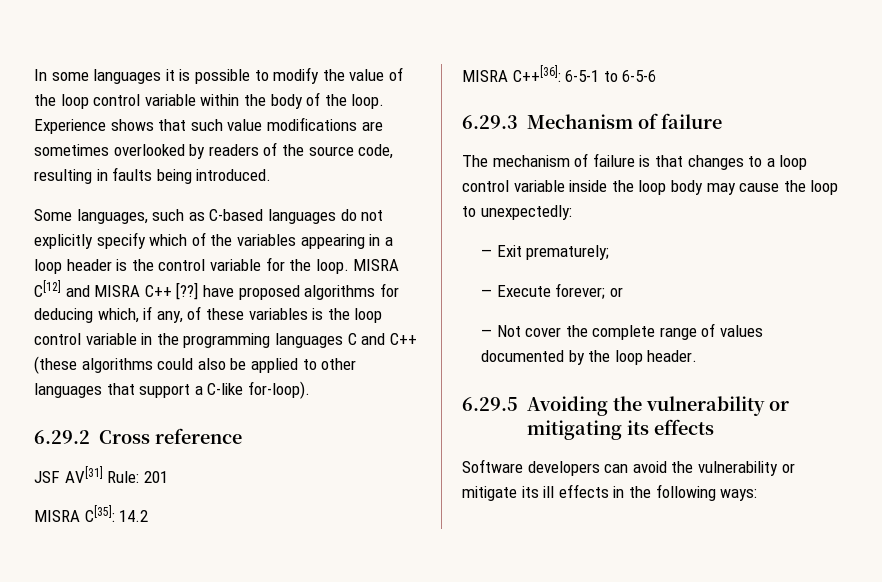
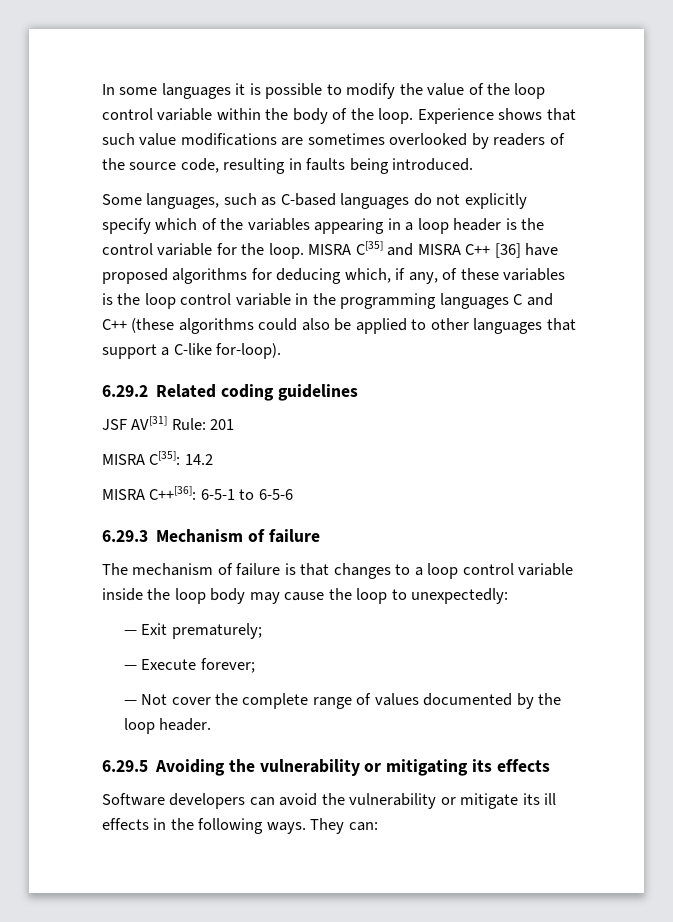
[34,280,61,297] C[12] -> [355,241,383,255] C[35]
[176,282,199,300] [??] -> [494,243,521,258] [36]
[98,428,242,444] Cross reference -> [156,384,358,401] Related coding guidelines
[609,287,623,297] or -> (255, 665) none
[720,489,758,501] ways: -> [266,818,378,834] ways. They can:

